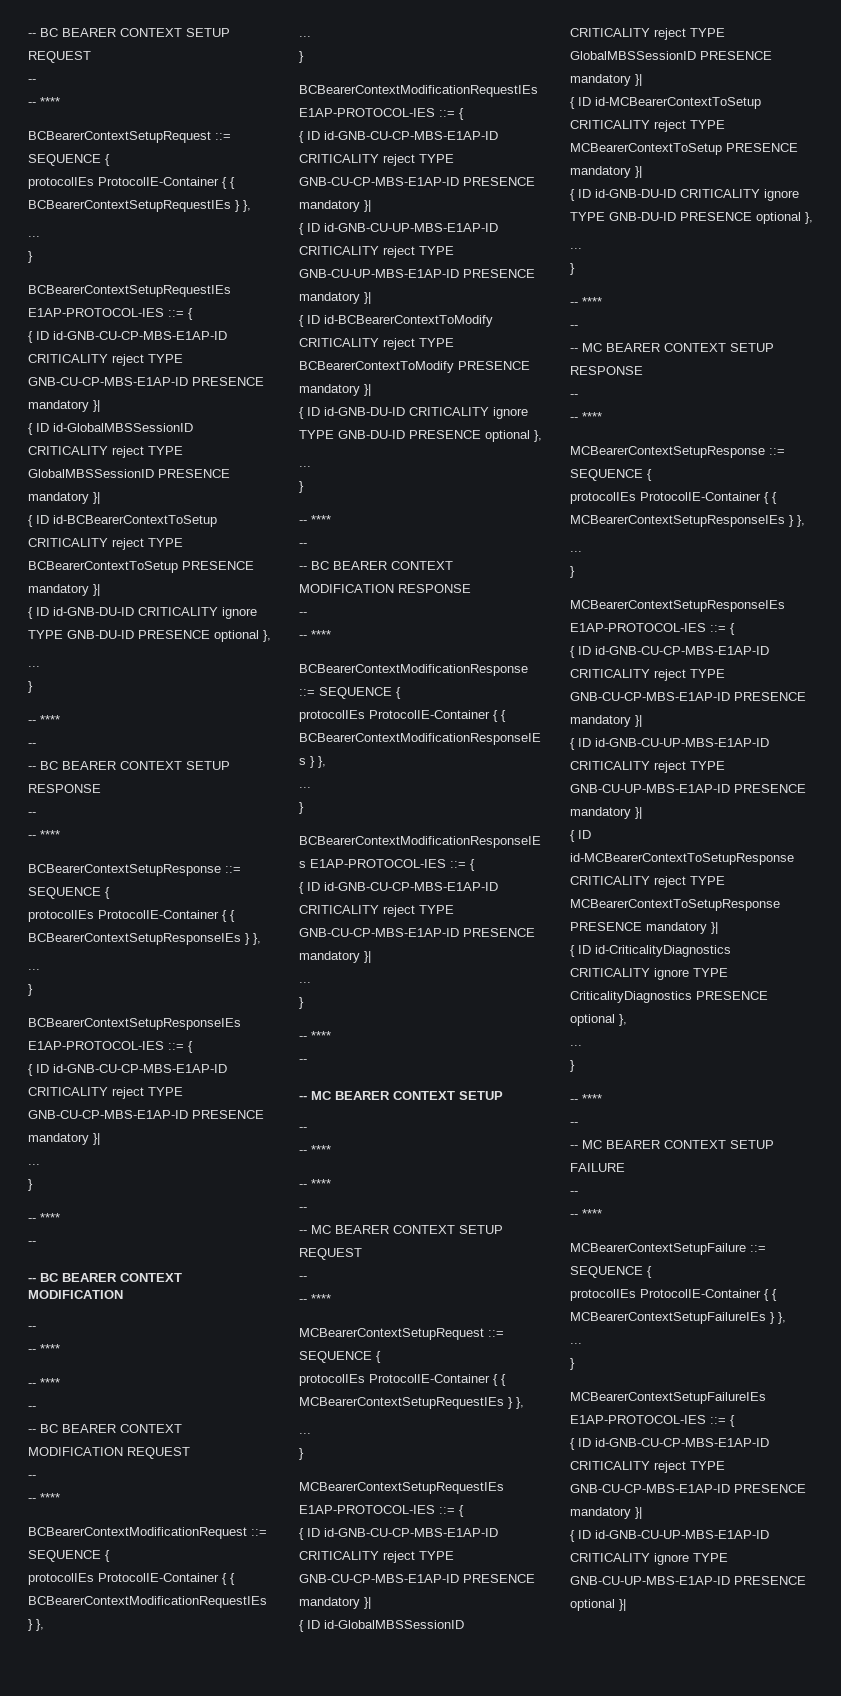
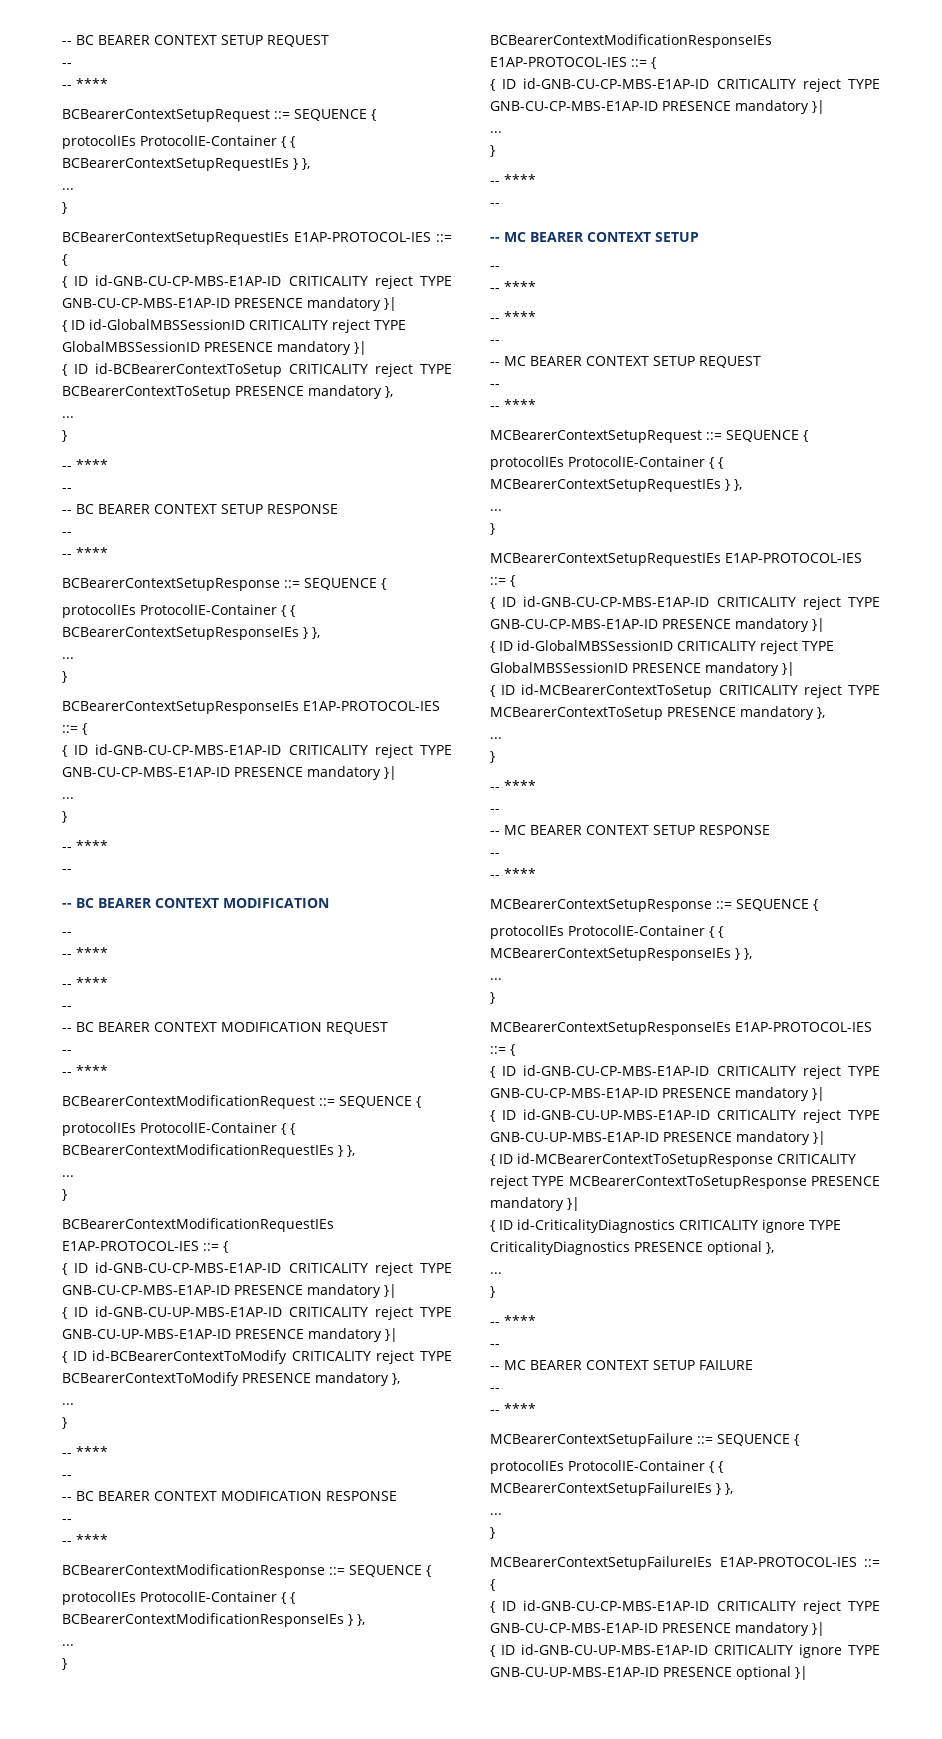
[93,584,100,596] [28,607,257,619] [28,630,259,642] }| // { ID id-GNB-DU-ID CRITICALITY ignore TYPE GNB-DU-ID PRESENCE optional -> (382, 392) none
[364,384,371,396] [299,407,528,419] [299,430,530,442] }| // { ID id-GNB-DU-ID CRITICALITY ignore TYPE GNB-DU-ID PRESENCE optional -> (389, 1379) none
[635,166,642,178] [570,189,799,201] [570,212,801,224] }| // { ID id-GNB-DU-ID CRITICALITY ignore TYPE GNB-DU-ID PRESENCE optional -> (814, 713) none

